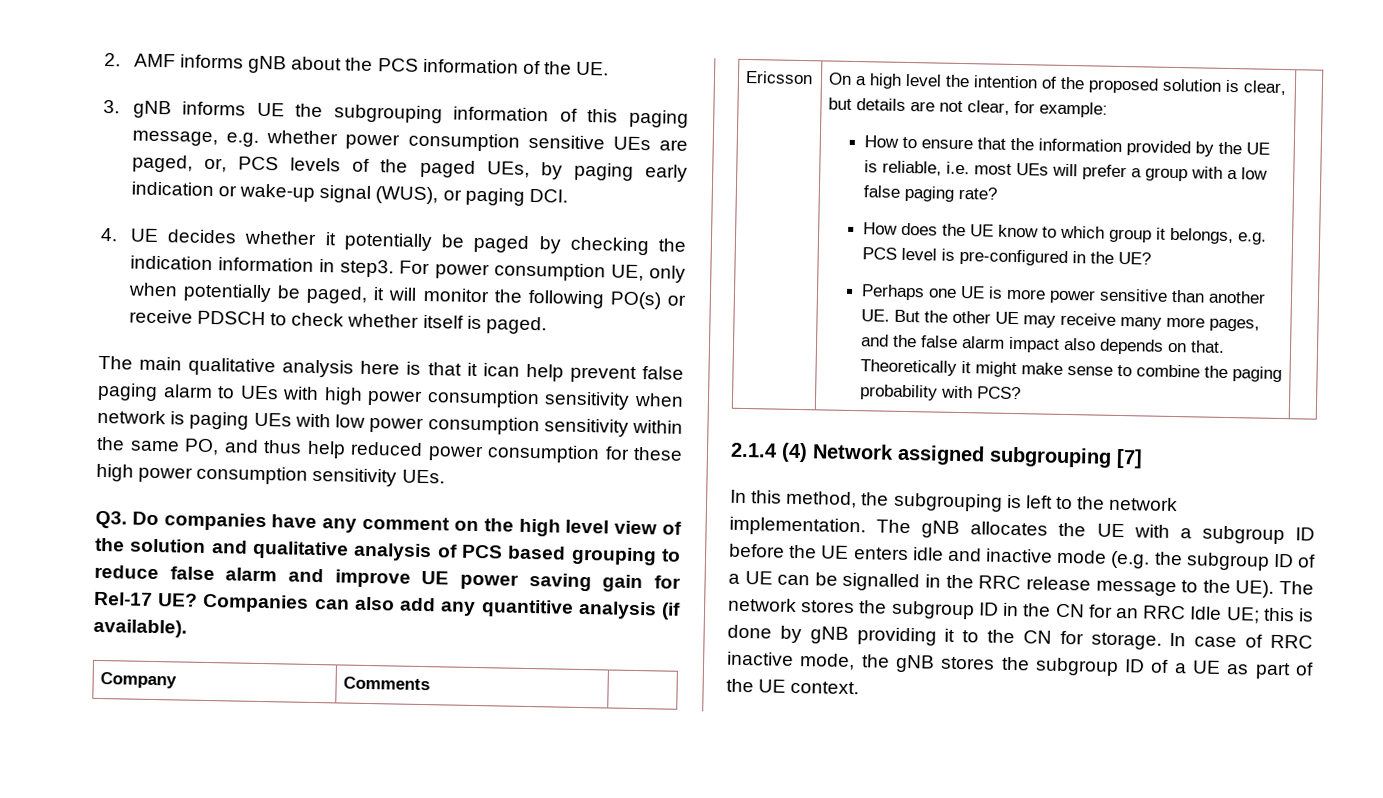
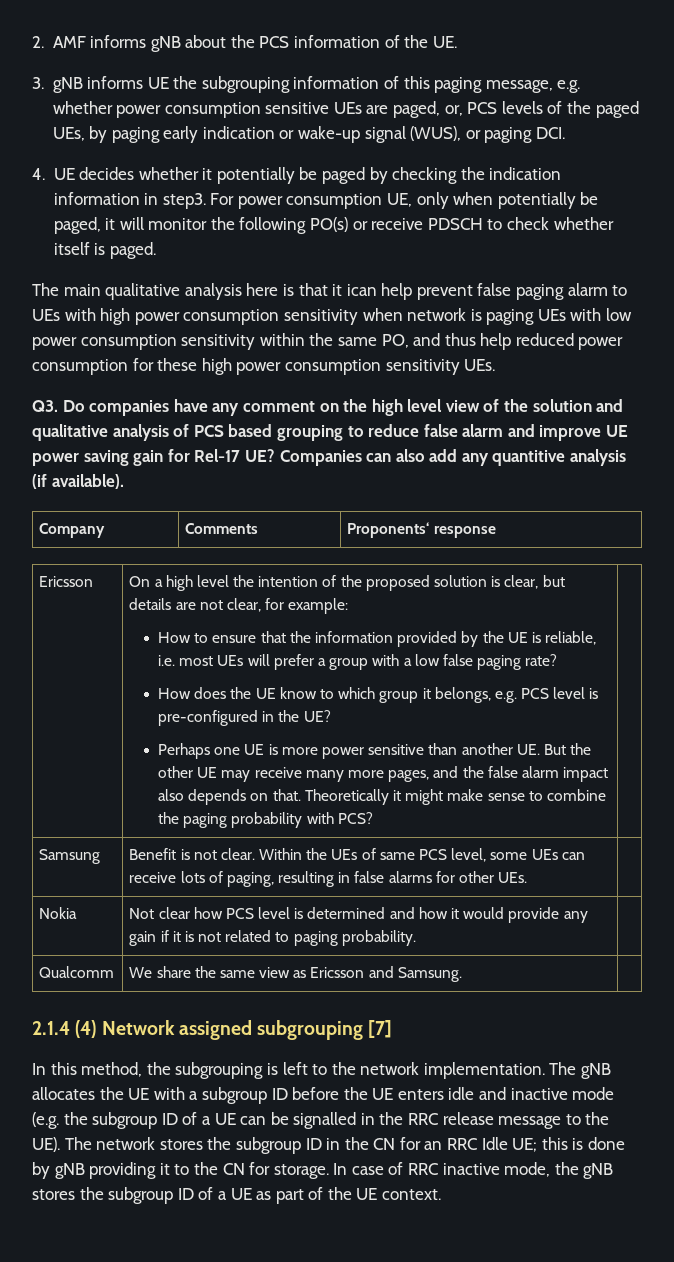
(431, 683) none -> [347,522,496,538] Proponents‘ response
(1021, 393) none -> [39,849,101,864] [129,848,585,862] [129,871,528,887] [39,907,78,919] [129,907,588,923] [129,930,416,946] [39,966,115,978] [129,966,462,982] // Samsung | Benefit is not clear. Within the UEs of same PCS level, some UEs can receive lots of paging, resulting in false alarms for other UEs. | // Nokia | Not clear how PCS level is determined and how it would provide any gain if it is not related to paging probability. | // Qualcomm | We share the same view as Ericsson and Samsung. |

